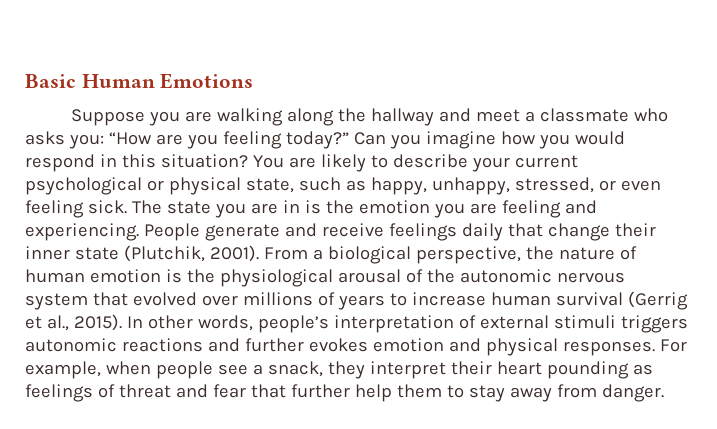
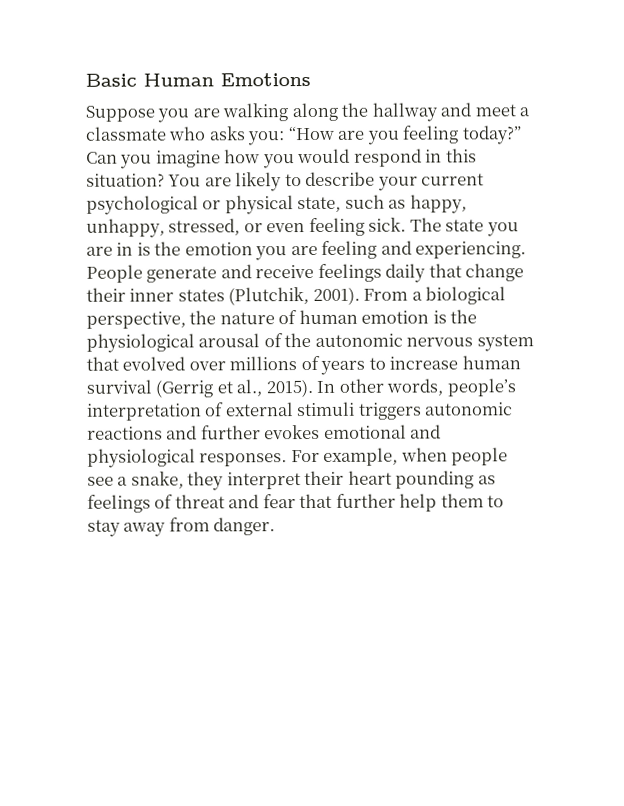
[74,247,119,260] state -> [177,289,225,302] states
[372,338,558,356] emotion and physical -> [323,424,442,439] [87,448,196,468] emotional and physiological
[267,361,323,377] snack, -> [130,471,184,489] snake,

